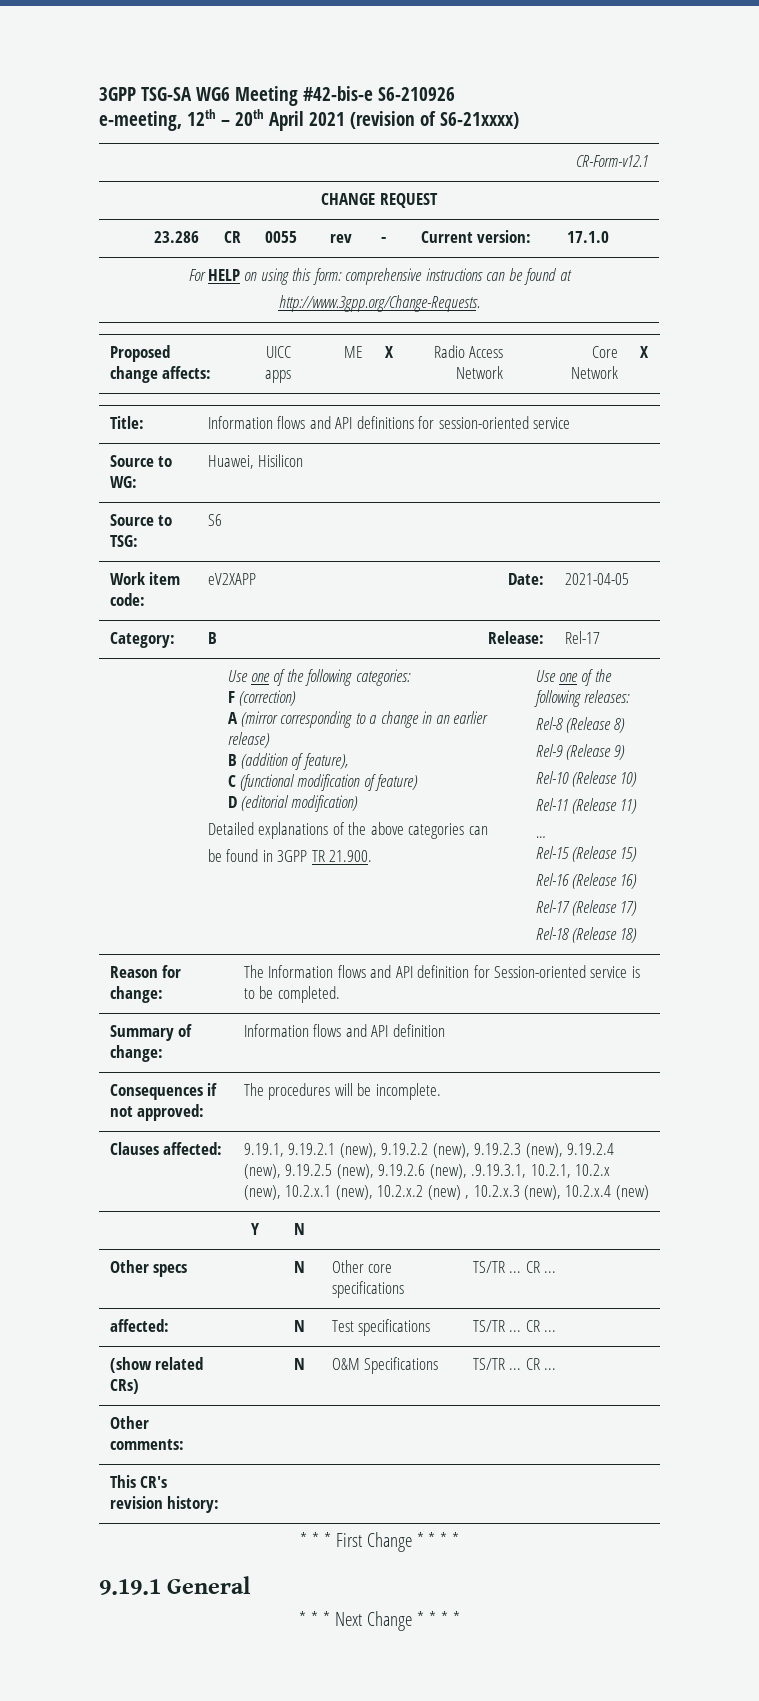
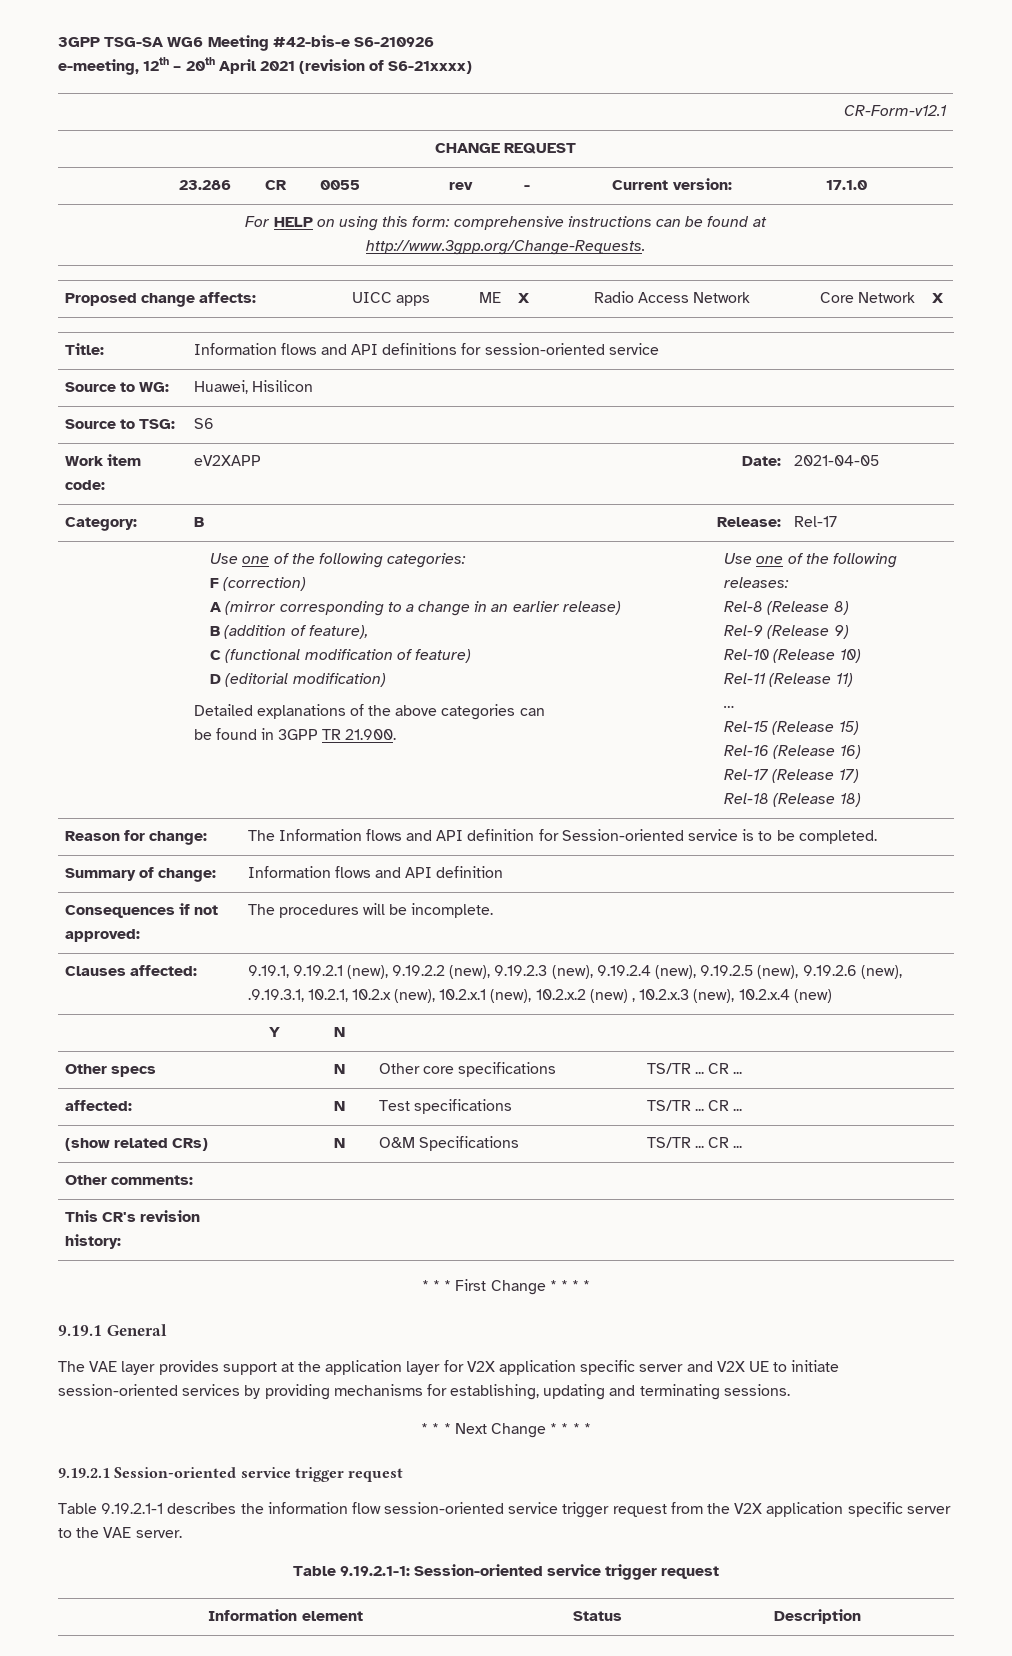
(252, 1585) none -> [58,1360,840,1375] [58,1384,790,1400] // The VAE layer provides support at the application layer for V2X application specific server and V2X UE to initiate session-oriented services by providing mechanisms for establishing, updating and terminating sessions.
(460, 1618) none -> [58,1467,404,1482] [58,1502,951,1518] [58,1527,182,1538] [292,1564,720,1580] [208,1609,363,1621] [572,1611,622,1621] [774,1609,861,1624] // 9.19.2.1 Session-oriented service trigger request // Table 9.19.2.1-1 describes the information flow session-oriented service trigger request from the V2X application specific server to the VAE server. // Table 9.19.2.1-1: Session-oriented service trigger request // Information element | Status | Description

